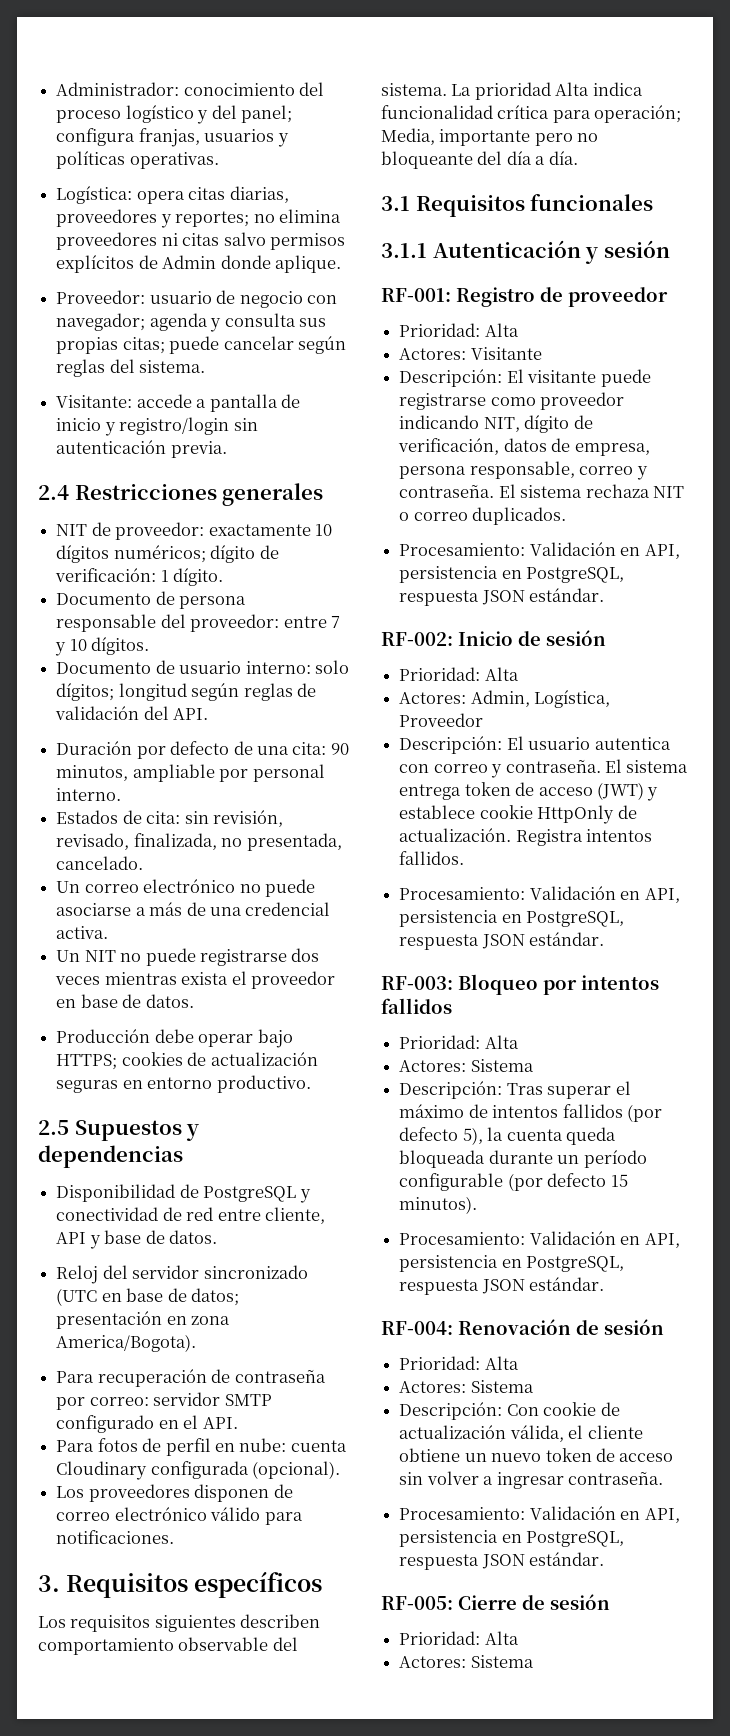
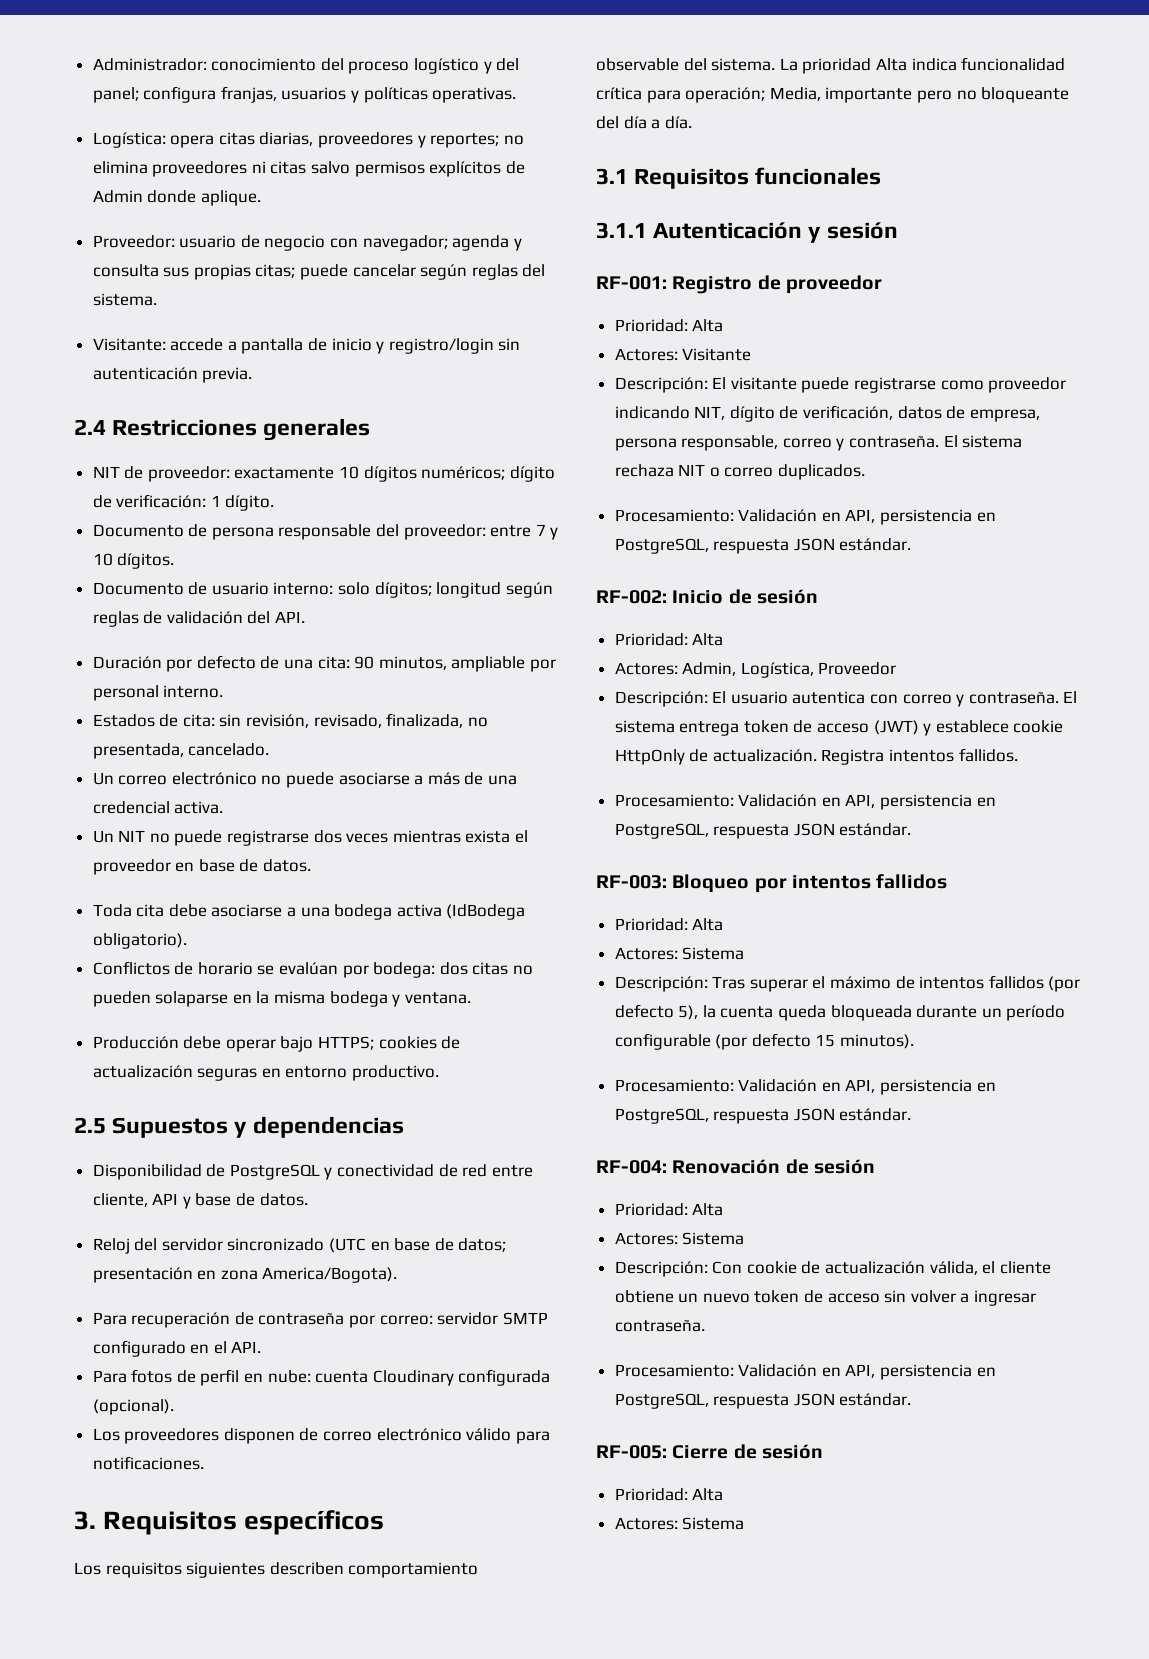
(194, 1001) none -> [92,904,526,920] [92,933,187,949] [92,961,534,978] [92,991,471,1007] // Toda cita debe asociarse a una bodega activa (IdBodega obligatorio). // Conflictos de horario se evalúan por bodega: dos citas no pueden solaparse en la misma bodega y ventana.

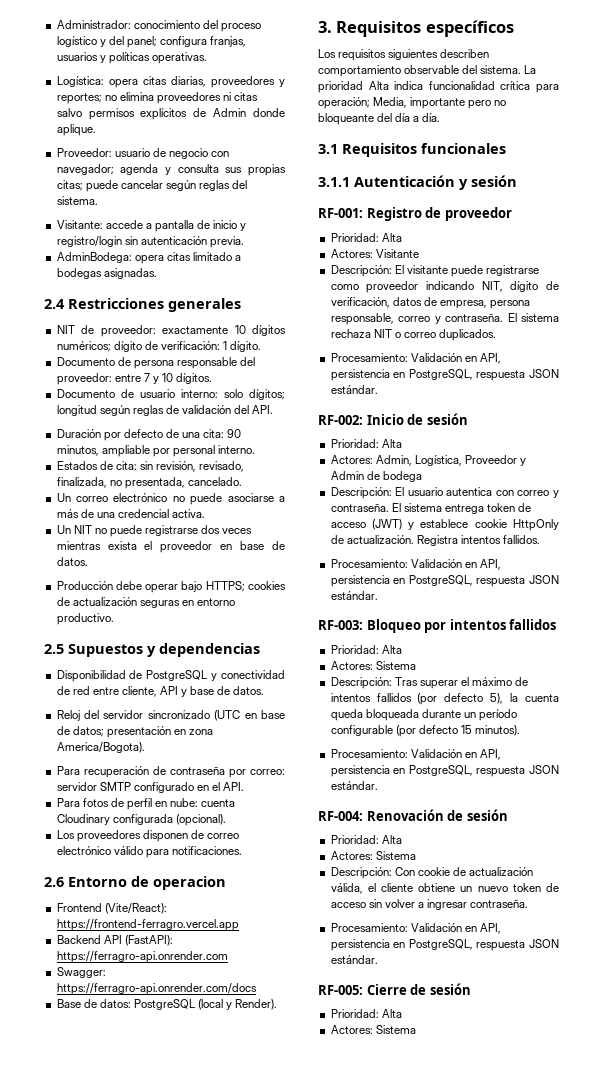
(253, 375) none -> [56,252,242,264] [56,268,157,279] // AdminBodega: opera citas limitado a bodegas asignadas.
[92,904,526,920] [92,933,187,949] [92,961,534,978] [92,991,471,1007] // Toda cita debe asociarse a una bodega activa (IdBodega obligatorio). // Conflictos de horario se evalúan por bodega: dos citas no pueden solaparse en la misma bodega y ventana. -> (88, 561) none
(204, 1463) none -> [44,876,226,890] [56,903,167,914] [56,919,239,931] [56,935,173,946] [56,951,228,963] [56,967,106,978] [56,983,257,995] [56,999,278,1010] // 2.6 Entorno de operacion // Frontend (Vite/React): https://frontend-ferragro.vercel.app // Backend API (FastAPI): https://ferragro-api.onrender.com // Swagger: https://ferragro-api.onrender.com/docs // Base de datos: PostgreSQL (local y Render).
(897, 668) none -> [520,458,527,466] [330,471,422,482] y Admin de bodega

